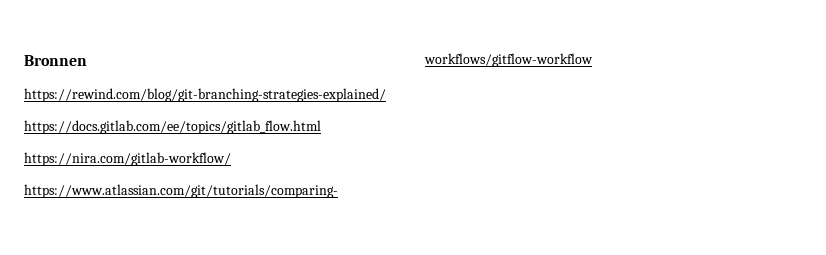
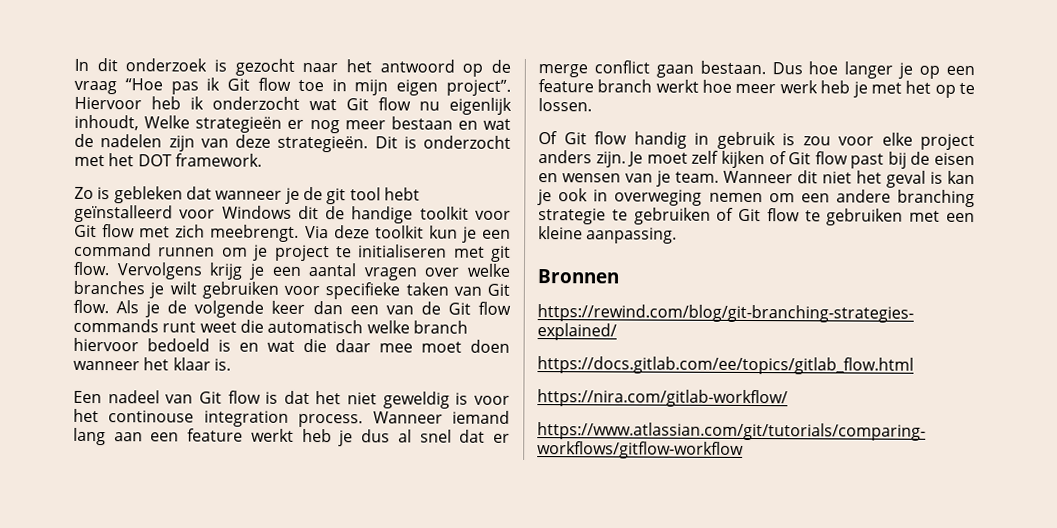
(24, 60) none -> [74,58,512,77] [74,77,512,96] [74,96,512,115] [74,114,511,134] [74,133,511,153] [74,153,262,167] [74,186,420,205] [74,204,511,224] [74,224,512,243] [74,242,511,262] [73,261,511,281] [73,280,510,300] [73,299,512,318] [73,318,468,334] [73,337,510,353] [73,357,231,371] [73,390,510,409] [73,408,511,428] [73,427,511,447] [538,60,976,79] [538,79,976,98] [538,98,592,112] [538,131,975,151] [538,150,975,169] [538,170,975,188] [537,188,975,208] [538,207,975,226] [538,226,678,244] In dit onderzoek is gezocht naar het antwoord op de vraag “Hoe pas ik Git flow toe in mijn eigen project”. Hiervoor heb ik onderzocht wat Git flow nu eigenlijk inhoudt, Welke strategieën er nog meer bestaan en wat de nadelen zijn van deze strategieën. Dit is onderzocht met het DOT framework. // Zo is gebleken dat wanneer je de git tool hebt geïnstalleerd voor Windows dit de handige toolkit voor Git flow met zich meebrengt. Via deze toolkit kun je een command runnen om je project te initialiseren met git flow. Vervolgens krijg je een aantal vragen over welke branches je wilt gebruiken voor specifieke taken van Git flow. Als je de volgende keer dan een van de Git flow commands runt weet die automatisch welke branch hiervoor bedoeld is en wat die daar mee moet doen wanneer het klaar is. // Een nadeel van Git flow is dat het niet geweldig is voor het continouse integration process. Wanneer iemand lang aan een feature werkt heb je dus al snel dat er merge conflict gaan bestaan. Dus hoe langer je op een feature branch werkt hoe meer werk heb je met het op te lossen. // Of Git flow handig in gebruik is zou voor elke project anders zijn. Je moet zelf kijken of Git flow past bij de eisen en wensen van je team. Wanneer dit niet het geval is kan je ook in overweging nemen om een andere branching strategie te gebruiken of Git flow te gebruiken met een kleine aanpassing. //

